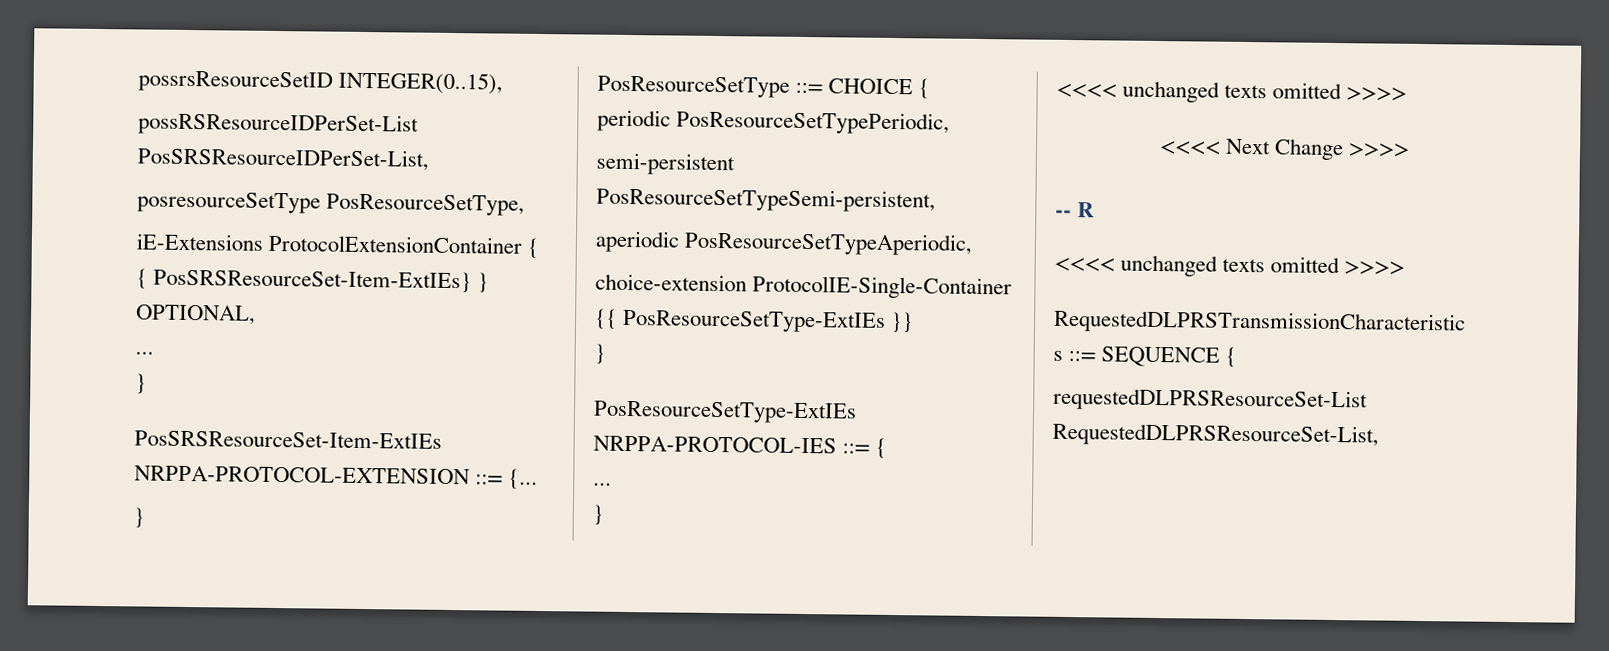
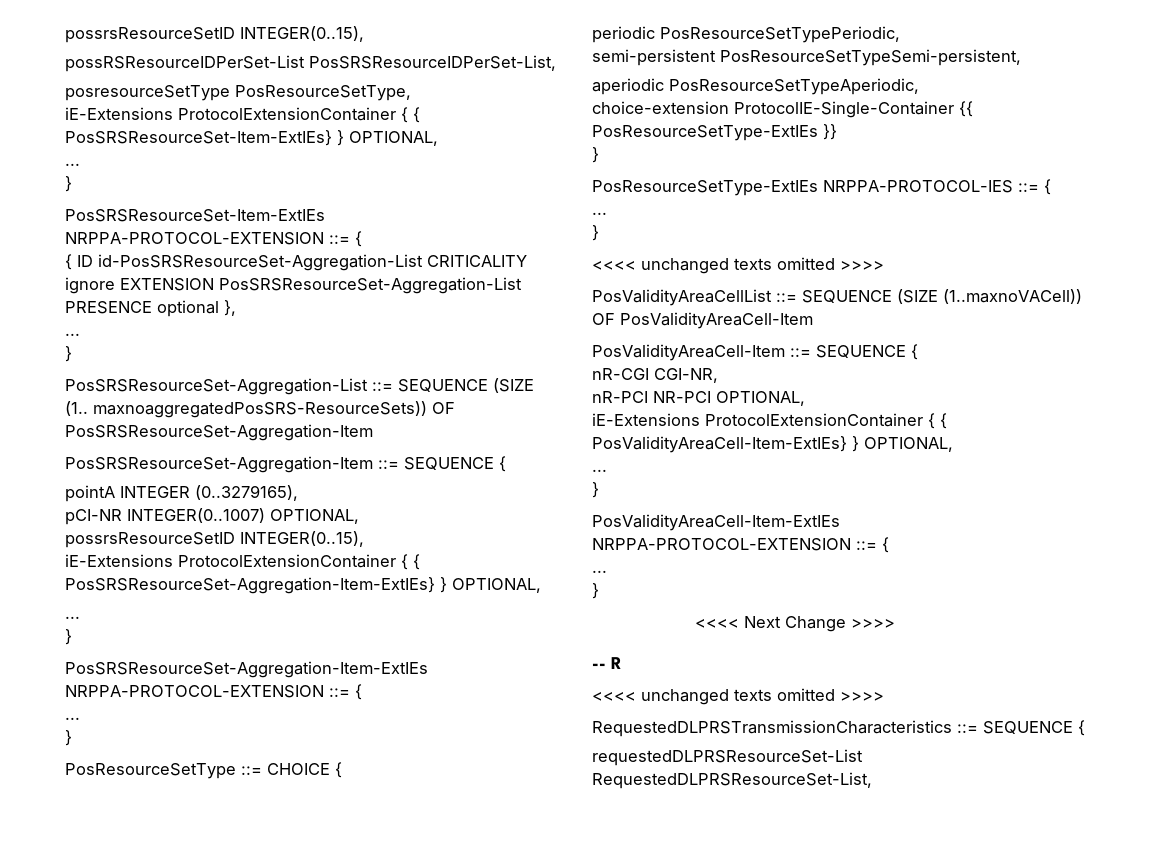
[508,468,539,489] {... -> [355,231,362,247] [65,254,527,271] [65,277,522,294] [65,300,236,317] [65,333,80,336] [65,346,72,362] [65,378,534,395] [65,401,455,418] [65,424,373,441] [65,456,506,473] [65,485,298,502] [65,508,359,525] [65,531,364,548] [65,554,420,570] [65,577,541,594] [65,616,80,619] [65,629,72,645] [65,661,428,678] [65,684,362,700] [65,717,80,720] { // { ID id-PosSRSResourceSet-Aggregation-List CRITICALITY ignore EXTENSION PosSRSResourceSet-Aggregation-List PRESENCE optional }, // ... // } // PosSRSResourceSet-Aggregation-List ::= SEQUENCE (SIZE (1.. maxnoaggregatedPosSRS-ResourceSets)) OF PosSRSResourceSet-Aggregation-Item // PosSRSResourceSet-Aggregation-Item ::= SEQUENCE { // pointA INTEGER (0..3279165), // pCI-NR INTEGER(0..1007) OPTIONAL, // possrsResourceSetID INTEGER(0..15), // iE-Extensions ProtocolExtensionContainer { { PosSRSResourceSet-Aggregation-Item-ExtIEs} } OPTIONAL, // ... // } // PosSRSResourceSet-Aggregation-Item-ExtIEs NRPPA-PROTOCOL-EXTENSION ::= { // ...
(1408, 93) none -> [592,289,1082,306] [592,312,813,329] [592,344,918,361] [592,368,718,383] [592,391,805,406] [592,413,947,429] [592,436,953,453] [592,469,607,472] [592,482,599,498] [592,514,840,531] [592,537,889,553] [592,570,607,573] [592,583,599,599] // PosValidityAreaCellList ::= SEQUENCE (SIZE (1..maxnoVACell)) OF PosValidityAreaCell-Item // PosValidityAreaCell-Item ::= SEQUENCE { // nR-CGI CGI-NR, // nR-PCI NR-PCI OPTIONAL, // iE-Extensions ProtocolExtensionContainer { { PosValidityAreaCell-Item-ExtIEs} } OPTIONAL, // ... // } // PosValidityAreaCell-Item-ExtIEs NRPPA-PROTOCOL-EXTENSION ::= { // ... // }

